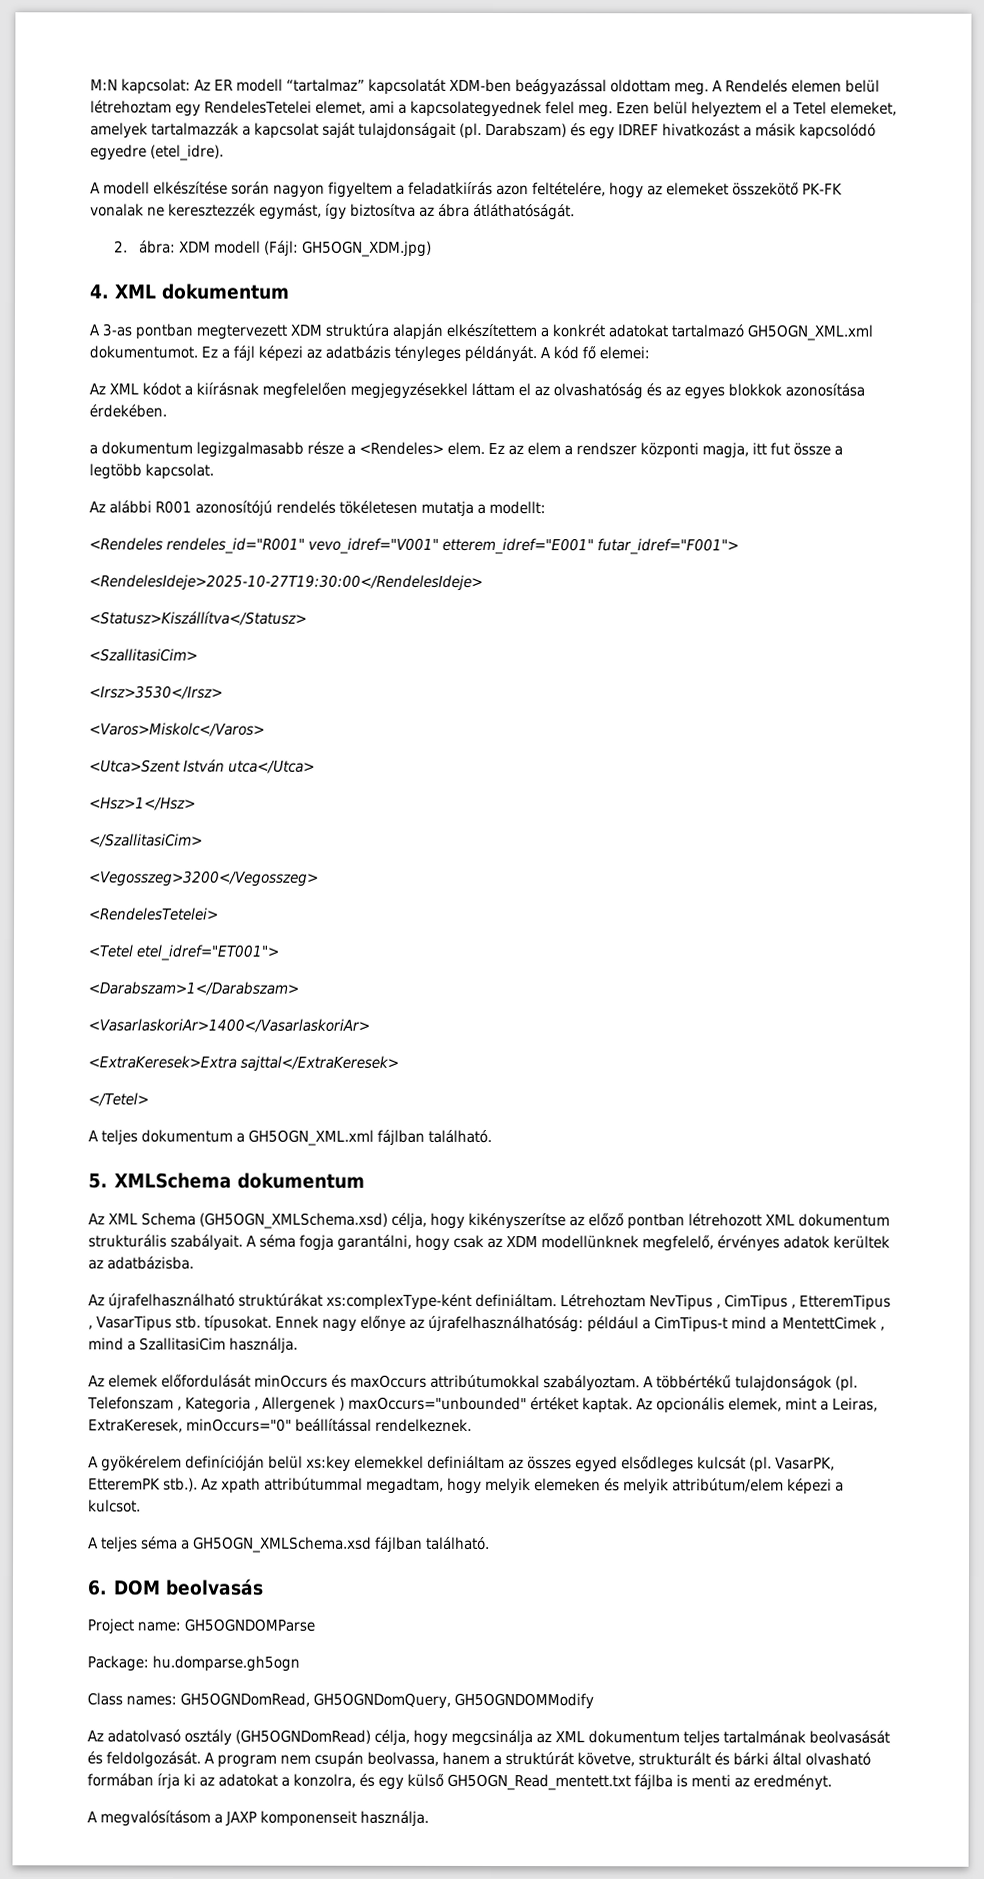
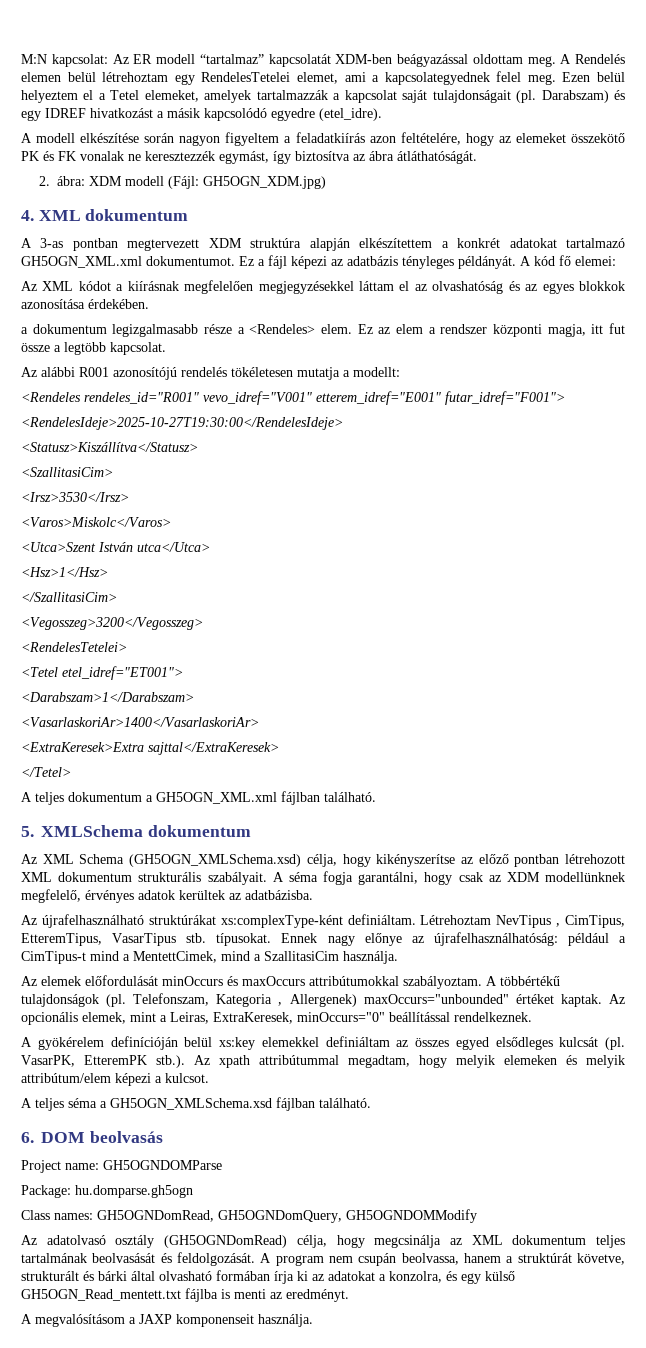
[802,183,843,195] PK-FK -> [21,151,76,161] PK és FK
[723,1294,891,1311] [88,1325,93,1330] CimTipus , EtteremTipus , -> [565,915,625,928] [21,933,102,946] CimTipus, EtteremTipus,
[781,1316,885,1331] MentettCimek , -> [133,951,217,963] MentettCimek,
[87,1396,345,1413] Telefonszam , Kategoria , Allergenek ) -> [133,993,357,1007] Telefonszam, Kategoria , Allergenek)

